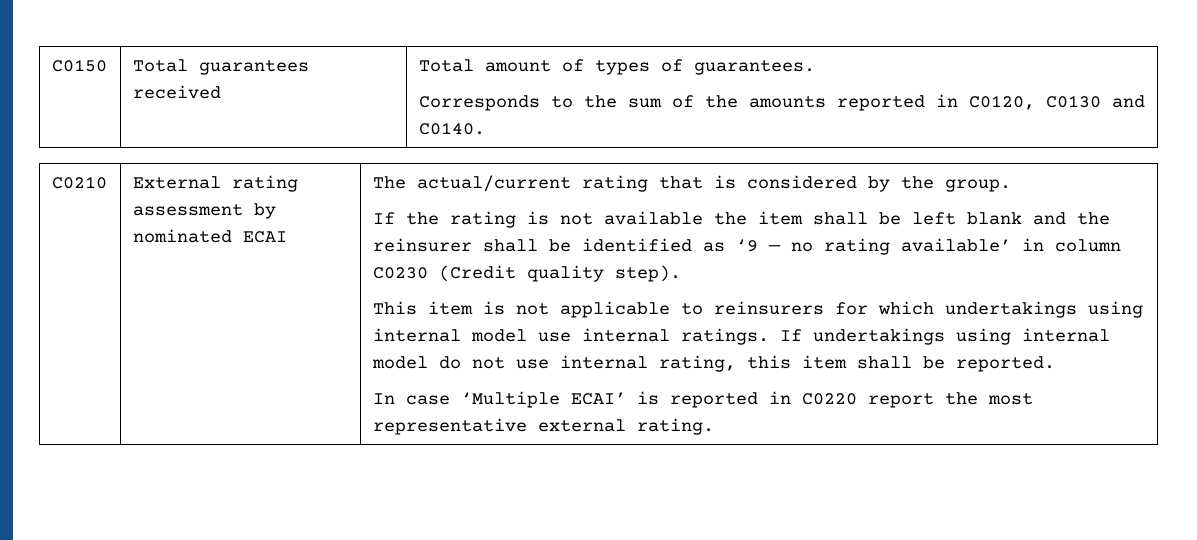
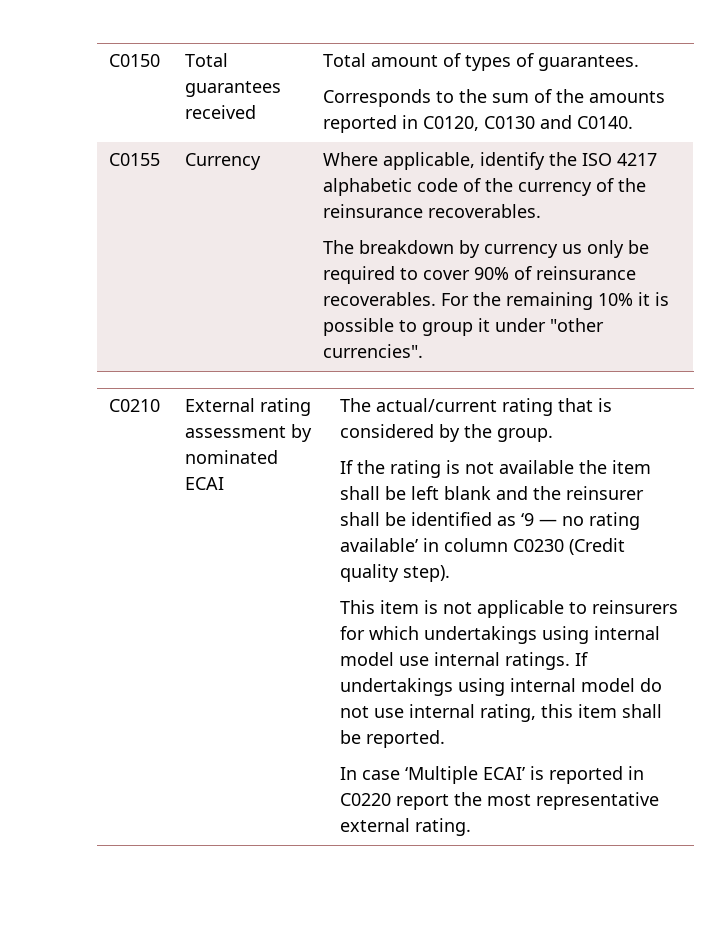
(485, 128) none -> [109,153,161,166] [185,153,262,170] [323,152,658,170] [323,178,647,196] [323,204,542,218] [323,240,650,258] [323,266,637,284] [323,292,670,310] [323,318,605,336] [323,344,424,358] // C0155 | Currency | Where applicable, identify the ISO 4217 alphabetic code of the currency of the reinsurance recoverables. // The breakdown by currency us only be required to cover 90% of reinsurance recoverables. For the remaining 10% it is possible to group it under "other currencies".

